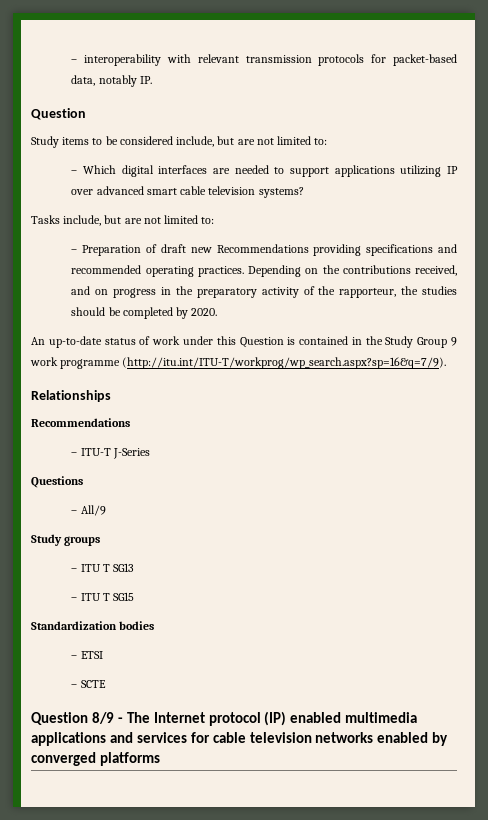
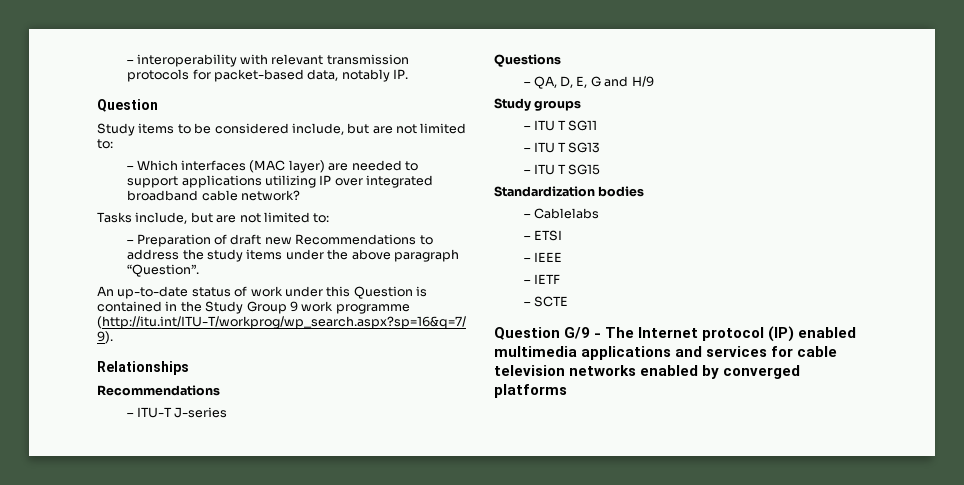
[121,165,208,177] digital interfaces -> [181,160,325,173] interfaces (MAC layer)
[96,186,304,198] advanced smart cable television systems? -> [366,175,434,188] [127,190,301,201] integrated broadband cable network?
[313,244,457,256] [71,265,457,277] [71,286,457,298] [71,307,218,319] providing specifications and recommended operating practices. Depending on the contributions received, and on progress in the preparatory activity of the rapporteur, the studies should be completed by 2020. -> [419,235,433,245] [127,249,459,262] [127,264,200,277] to address the study items under the above paragraph “Question”.
[112,448,150,459] J-Series -> [174,407,228,418] J-series
[80,505,106,516] [31,534,101,546] All/9 // Study groups -> [533,76,654,89] [494,98,582,111] [524,120,598,131] QA, D, E, G and H/9 // Study groups // – ITU T SG11
(155, 625) none -> [524,208,599,219] // – Cablelabs
(103, 655) none -> [524,252,562,262] [524,274,560,284] // – IEEE // – IETF
[91,712,114,724] 8/9 -> [564,327,591,339] G/9

